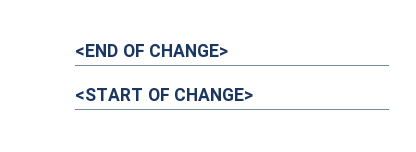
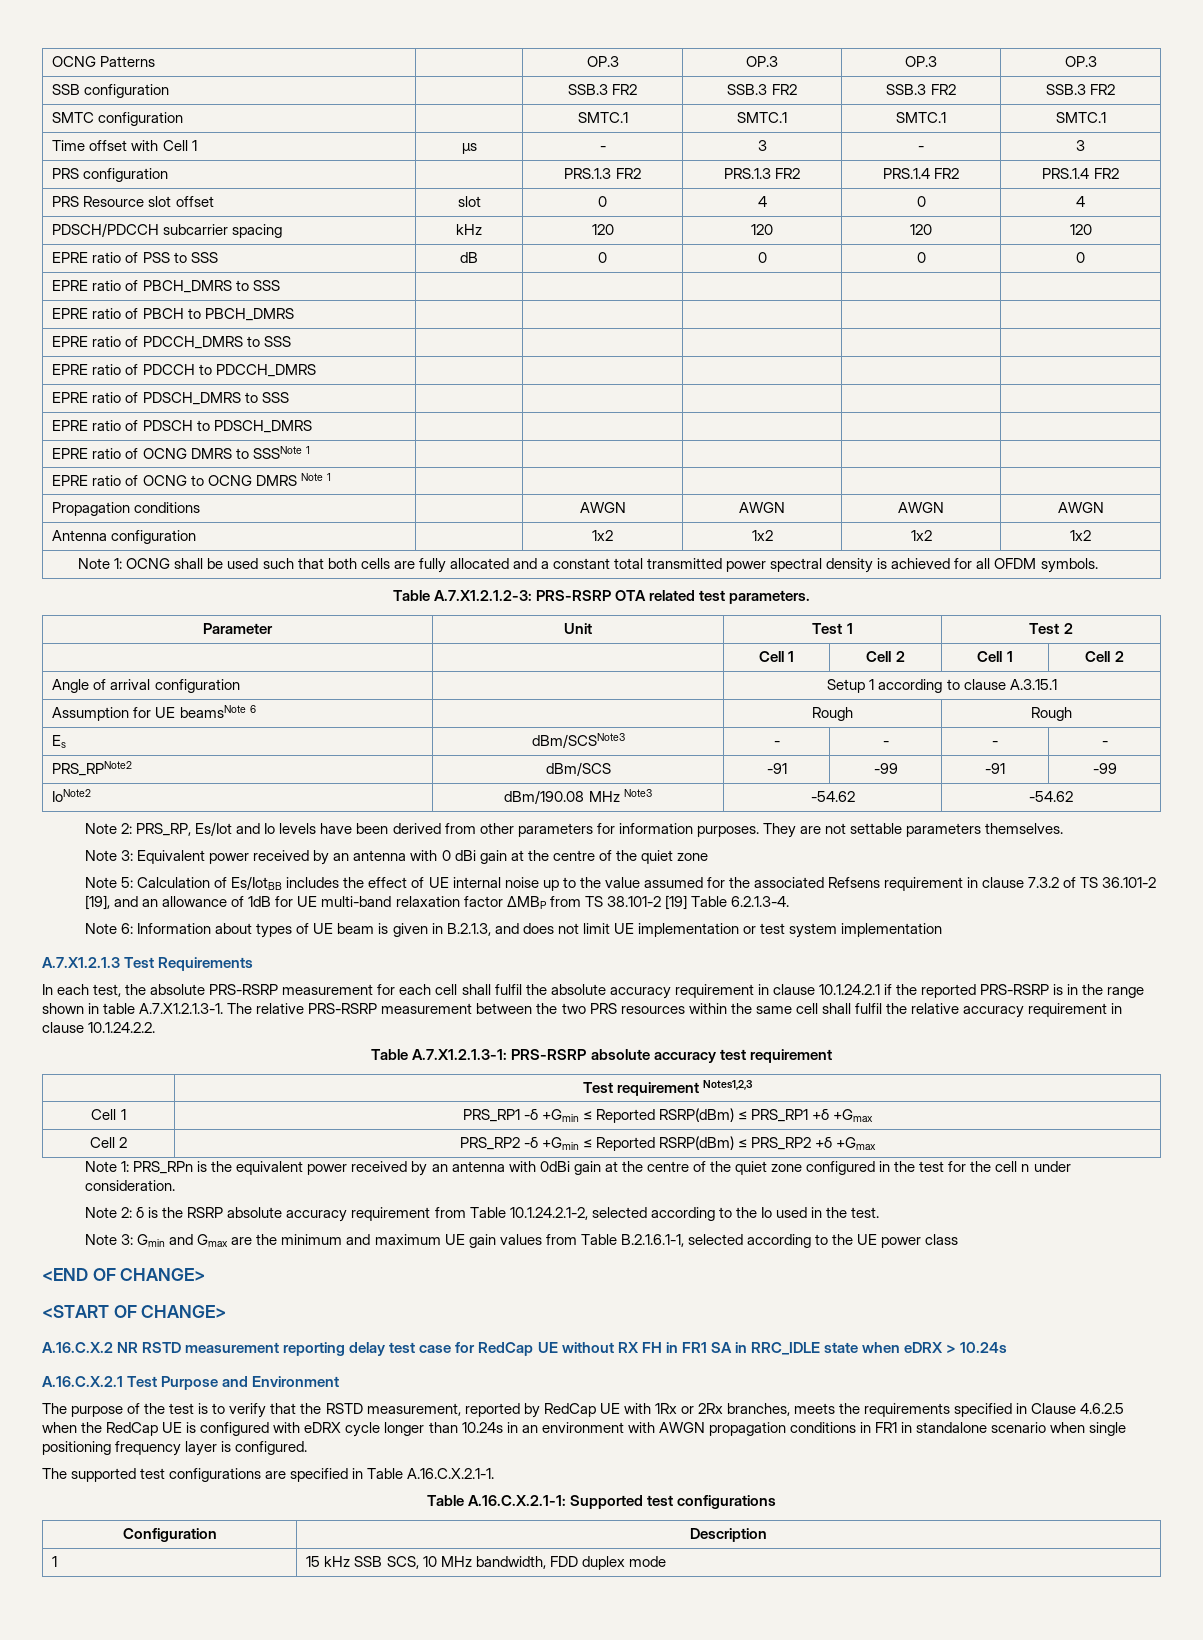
(75, 50) none -> [52,56,156,67] [586,56,619,67] [746,56,778,67] [905,56,937,67] [1064,56,1097,67] [52,84,170,98] [567,84,638,95] [727,84,797,95] [886,84,956,95] [1045,84,1116,95] [52,112,184,126] [577,112,628,123] [737,112,787,123] [896,112,946,123] [1055,112,1106,123] [52,140,197,151] [461,143,477,154] [599,146,606,151] [757,140,767,151] [918,146,924,151] [1076,140,1085,151] [52,168,169,182] [564,168,641,179] [723,168,801,179] [882,168,960,179] [1042,168,1119,179] [52,196,214,207] [457,196,481,207] [598,196,607,207] [757,196,767,207] [916,196,926,207] [1076,196,1085,207] [52,223,283,238] [456,224,482,235] [591,224,614,235] [751,224,773,235] [910,224,932,235] [1069,224,1092,235] [52,252,218,263] [460,252,478,263] [598,252,607,263] [757,252,767,263] [916,252,926,263] [1076,252,1085,263] [52,280,280,293] [52,308,294,321] [52,336,291,349] [52,364,316,377] [52,392,289,405] [52,420,312,433] [52,446,310,459] [52,473,331,486] [52,502,201,516] [579,502,626,513] [739,502,785,513] [898,502,944,513] [1057,502,1104,513] [52,530,197,544] [592,530,613,541] [751,530,773,541] [910,530,932,541] [1070,530,1091,541] [78,558,1098,573] [392,590,811,604] [203,623,273,634] [564,623,592,634] [812,623,853,634] [1029,623,1073,634] [758,651,795,662] [866,651,905,662] [977,651,1013,662] [1085,651,1124,662] [52,679,240,693] [827,679,1057,693] [52,705,256,721] [812,707,853,721] [1030,707,1072,721] [52,735,67,748] [531,733,625,748] [773,741,780,746] [882,741,889,746] [992,741,998,746] [1101,741,1108,746] [52,761,133,776] [545,762,611,776] [766,763,787,774] [873,763,898,774] [985,763,1005,774] [1092,763,1117,774] [52,789,92,802] [504,789,652,804] [810,791,855,802] [1029,791,1073,802] [85,822,1064,838] [85,850,708,865] [85,876,1157,891] [85,895,789,910] [85,923,943,938] [42,957,254,971] [42,984,1145,999] [42,1003,1123,1018] [42,1022,156,1033] [371,1049,832,1063] [582,1080,754,1096] [91,1109,126,1120] [462,1108,874,1123] [89,1137,128,1148] [459,1136,877,1151] [85,1161,1071,1176] [85,1180,176,1191] [85,1207,880,1222] [85,1234,959,1248] OCNG Patterns | | OP.3 | OP.3 | OP.3 | OP.3 // SSB configuration | | SSB.3 FR2 | SSB.3 FR2 | SSB.3 FR2 | SSB.3 FR2 // SMTC configuration | | SMTC.1 | SMTC.1 | SMTC.1 | SMTC.1 // Time offset with Cell 1 | μs | - | 3 | - | 3 // PRS configuration | | PRS.1.3 FR2 | PRS.1.3 FR2 | PRS.1.4 FR2 | PRS.1.4 FR2 // PRS Resource slot offset | slot | 0 | 4 | 0 | 4 // PDSCH/PDCCH subcarrier spacing | kHz | 120 | 120 | 120 | 120 // EPRE ratio of PSS to SSS | dB | 0 | 0 | 0 | 0 // EPRE ratio of PBCH_DMRS to SSS | | | | | // EPRE ratio of PBCH to PBCH_DMRS | | | | | // EPRE ratio of PDCCH_DMRS to SSS | | | | | // EPRE ratio of PDCCH to PDCCH_DMRS | | | | | // EPRE ratio of PDSCH_DMRS to SSS | | | | | // EPRE ratio of PDSCH to PDSCH_DMRS | | | | | // EPRE ratio of OCNG DMRS to SSSNote 1 | | | | | // EPRE ratio of OCNG to OCNG DMRS Note 1 | | | | | // Propagation conditions | | AWGN | AWGN | AWGN | AWGN // Antenna configuration | | 1x2 | 1x2 | 1x2 | 1x2 // Note 1: OCNG shall be used such that both cells are fully allocated and a constant total transmitted power spectral density is achieved for all OFDM symbols. // Table A.7.X1.2.1.2-3: PRS-RSRP OTA related test parameters. // Parameter | Unit | Test 1 | Test 2 // | | Cell 1 | Cell 2 | Cell 1 | Cell 2 // Angle of arrival configuration | | Setup 1 according to clause A.3.15.1 // Assumption for UE beamsNote 6 | | Rough | Rough // Es | dBm/SCSNote3 | - | - | - | - // PRS_RPNote2 | dBm/SCS | -91 | -99 | -91 | -99 // IoNote2 | dBm/190.08 MHz Note3 | -54.62 | -54.62 // Note 2: PRS_RP, Es/Iot and Io levels have been derived from other parameters for information purposes. They are not settable parameters themselves. // Note 3: Equivalent power received by an antenna with 0 dBi gain at the centre of the quiet zone // Note 5: Calculation of Es/IotBB includes the effect of UE internal noise up to the value assumed for the associated Refsens requirement in clause 7.3.2 of TS 36.101-2 [19], and an allowance of 1dB for UE multi-band relaxation factor ΔMBP from TS 38.101-2 [19] Table 6.2.1.3-4. // Note 6: Information about types of UE beam is given in B.2.1.3, and does not limit UE implementation or test system implementation // A.7.X1.2.1.3 Test Requirements // In each test, the absolute PRS-RSRP measurement for each cell shall fulfil the absolute accuracy requirement in clause 10.1.24.2.1 if the reported PRS-RSRP is in the range shown in table A.7.X1.2.1.3-1. The relative PRS-RSRP measurement between the two PRS resources within the same cell shall fulfil the relative accuracy requirement in clause 10.1.24.2.2. // Table A.7.X1.2.1.3-1: PRS-RSRP absolute accuracy test requirement // | Test requirement Notes1,2,3 // Cell 1 | PRS_RP1 -δ +Gmin ≤ Reported RSRP(dBm) ≤ PRS_RP1 +δ +Gmax // Cell 2 | PRS_RP2 -δ +Gmin ≤ Reported RSRP(dBm) ≤ PRS_RP2 +δ +Gmax // Note 1: PRS_RPn is the equivalent power received by an antenna with 0dBi gain at the centre of the quiet zone configured in the test for the cell n under consideration. // Note 2: δ is the RSRP absolute accuracy requirement from Table 10.1.24.2.1-2, selected according to the Io used in the test. // Note 3: Gmin and Gmax are the minimum and maximum UE gain values from Table B.2.1.6.1-1, selected according to the UE power class //
(254, 94) none -> [42,1342,1008,1356] [42,1376,340,1390] [42,1403,1125,1418] [42,1422,1127,1437] [42,1441,308,1456] [42,1468,495,1482] [426,1495,777,1509] [122,1528,217,1542] [690,1528,767,1542] [52,1556,58,1567] [306,1556,666,1570] // A.16.C.X.2 NR RSTD measurement reporting delay test case for RedCap UE without RX FH in FR1 SA in RRC_IDLE state when eDRX > 10.24s // A.16.C.X.2.1 Test Purpose and Environment // The purpose of the test is to verify that the RSTD measurement, reported by RedCap UE with 1Rx or 2Rx branches, meets the requirements specified in Clause 4.6.2.5 when the RedCap UE is configured with eDRX cycle longer than 10.24s in an environment with AWGN propagation conditions in FR1 in standalone scenario when single positioning frequency layer is configured. // The supported test configurations are specified in Table A.16.C.X.2.1-1. // Table A.16.C.X.2.1-1: Supported test configurations // Configuration | Description // 1 | 15 kHz SSB SCS, 10 MHz bandwidth, FDD duplex mode

